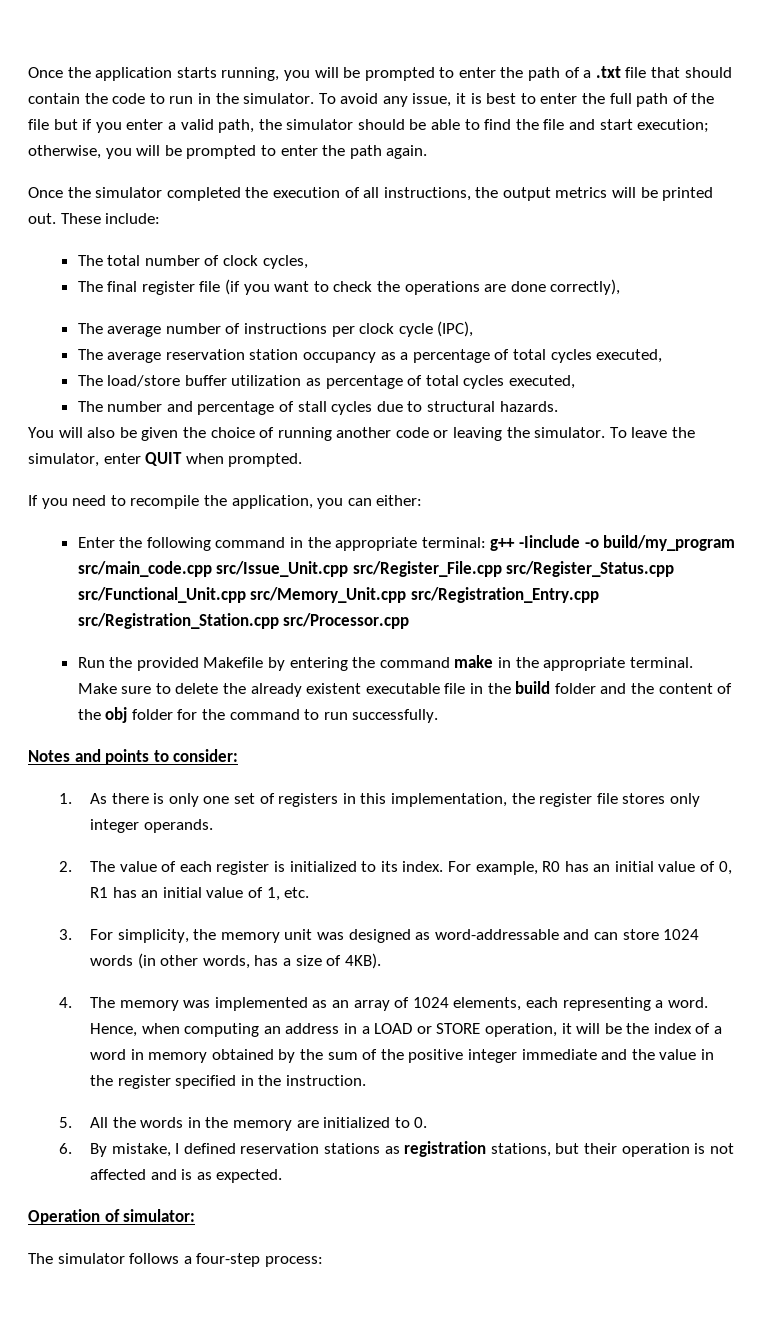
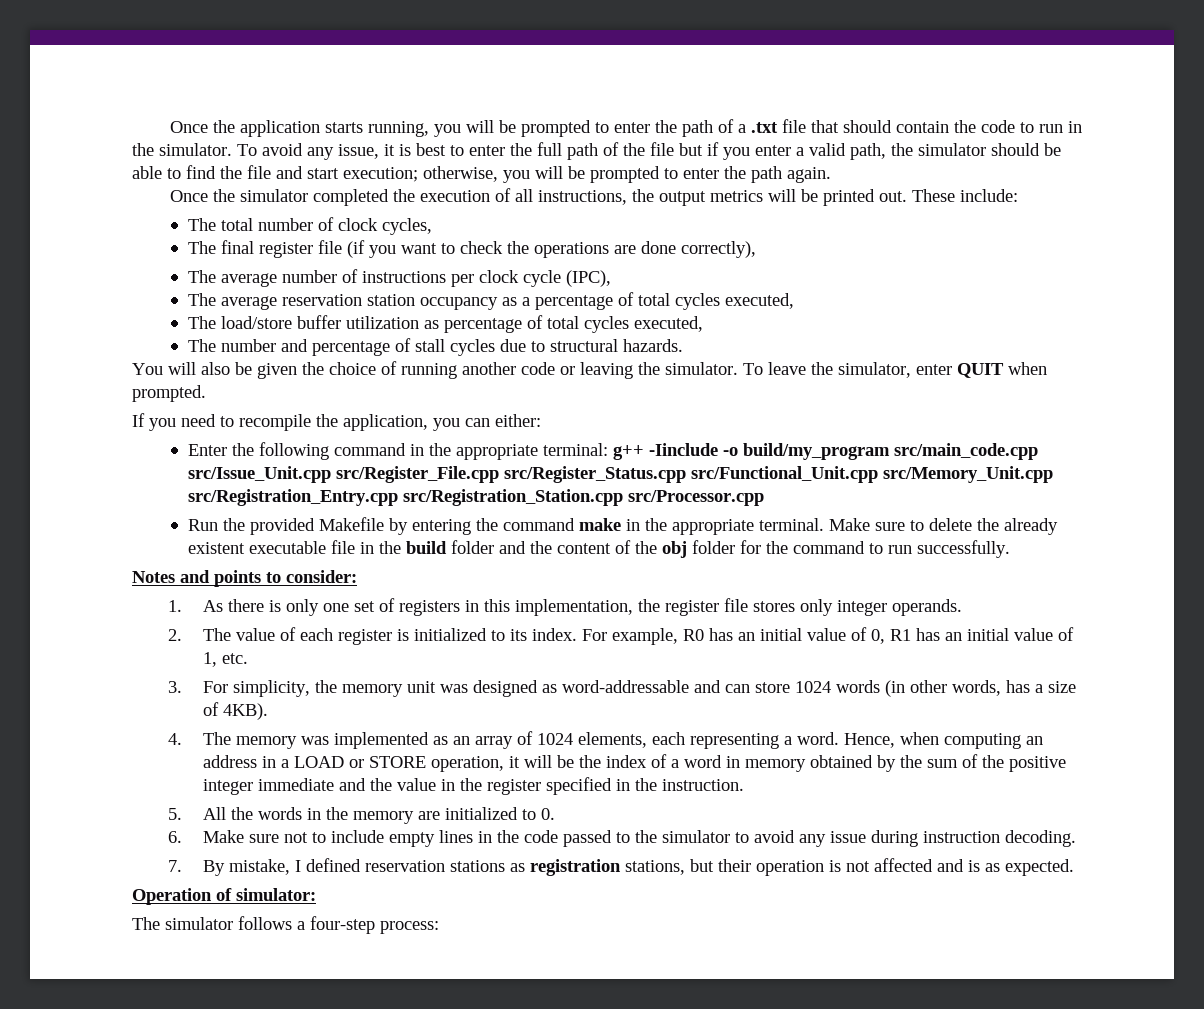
(73, 1148) none -> [203,830,1077,847] [167,860,182,872] Make sure not to include empty lines in the code passed to the simulator to avoid any issue during instruction decoding. // 7.

